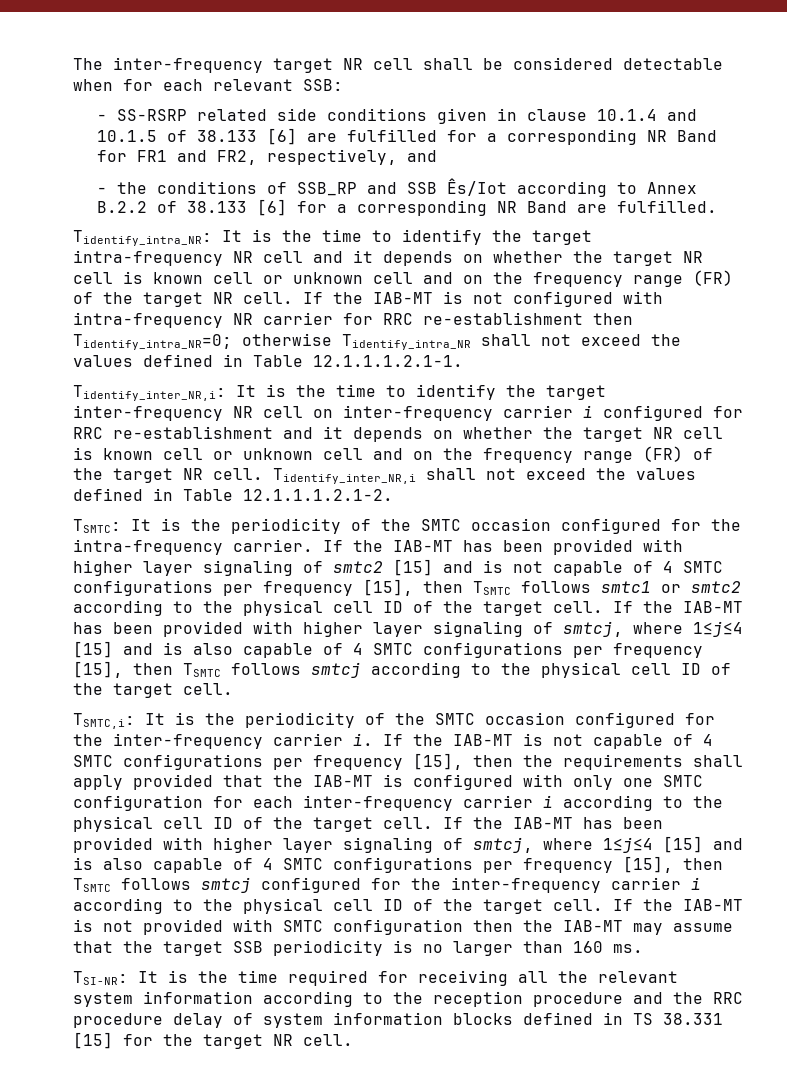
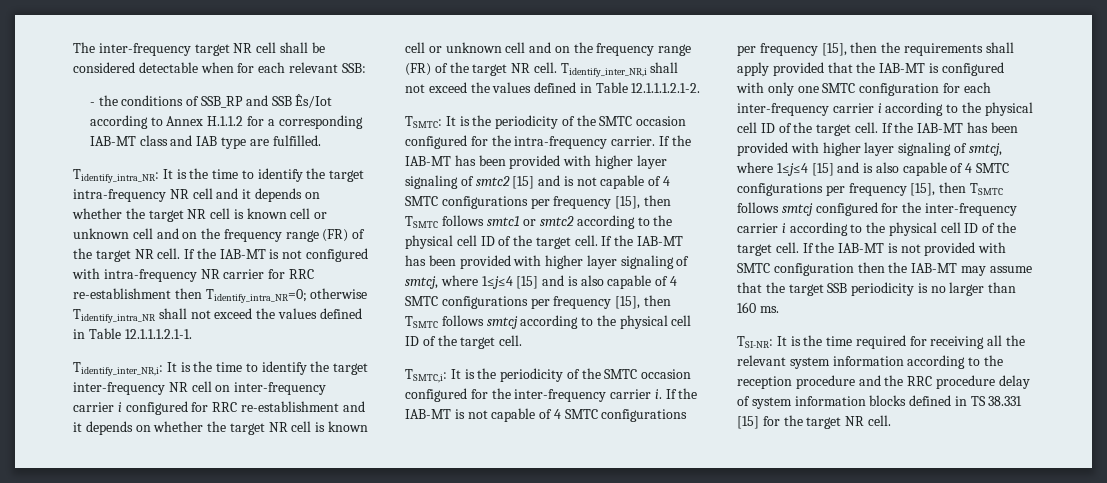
[96,108,697,124] [96,128,717,145] [96,149,437,165] // - SS-RSRP related side conditions given in clause 10.1.4 and 10.1.5 of 38.133 [6] are fulfilled for a corresponding NR Band for FR1 and FR2, respectively, and -> (366, 68) none
[96,199,567,216] B.2.2 of 38.133 [6] for a corresponding NR Band -> [207,115,363,129] [89,135,246,149] H.1.1.2 for a corresponding IAB-MT class and IAB type

